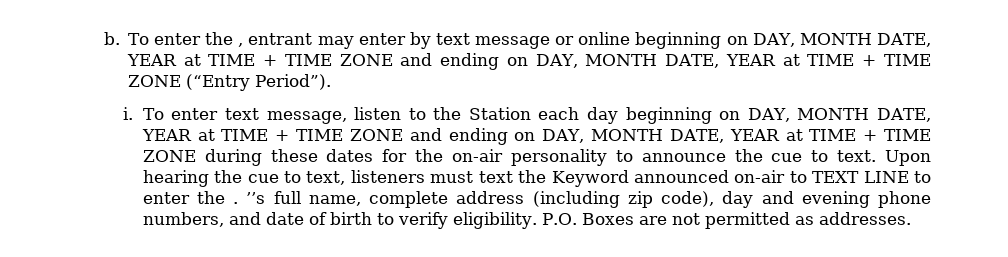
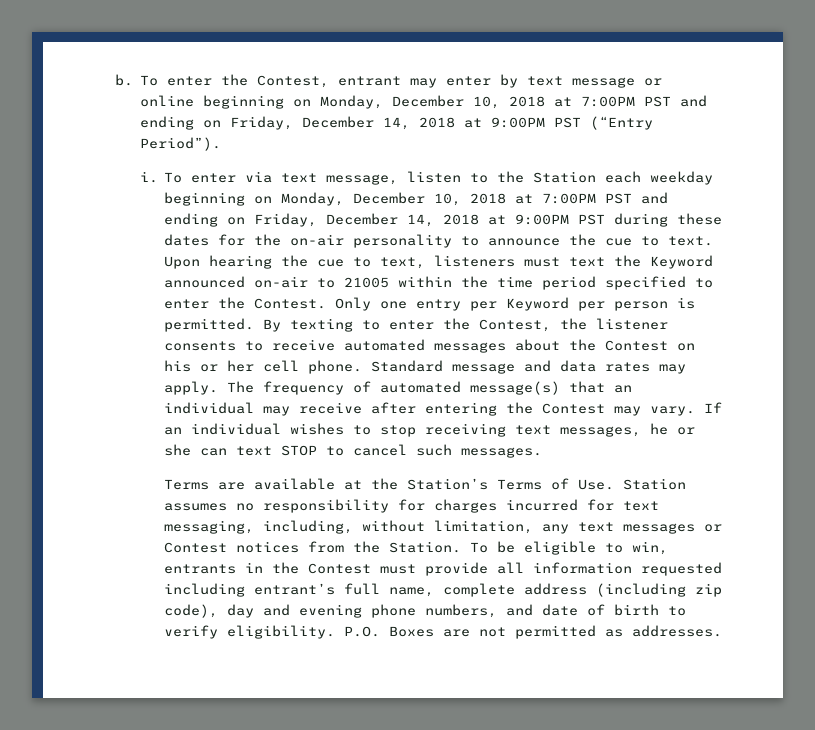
[238,43,244,47] , -> [256,75,329,88] Contest,
[752,33,932,47] [126,53,932,70] [127,75,181,87] DAY, MONTH DATE, YEAR at TIME + TIME ZONE and ending on DAY, MONTH DATE, YEAR at TIME + TIME ZONE -> [319,95,707,109] [139,116,581,130] Monday, December 10, 2018 at 7:00PM PST and ending on Friday, December 14, 2018 at 9:00PM PST
(219, 114) none -> [245,171,273,183] via
[587,107,932,124] [141,128,932,145] [142,150,196,162] day beginning on DAY, MONTH DATE, YEAR at TIME + TIME ZONE and ending on DAY, MONTH DATE, YEAR at TIME + TIME ZONE -> [650,171,714,185] [164,192,669,206] [164,213,606,227] weekday beginning on Monday, December 10, 2018 at 7:00PM PST and ending on Friday, December 14, 2018 at 9:00PM PST
[812,171,932,183] [142,191,266,204] TEXT LINE to enter the . ’’s -> [344,276,714,290] [164,297,696,311] [164,318,669,332] [164,339,696,353] [164,360,687,374] [164,381,633,395] [164,402,723,416] [164,423,696,437] [164,444,543,458] [163,478,686,490] [163,499,659,513] [163,520,722,534] [163,541,668,555] [163,562,722,576] [163,583,335,597] 21005 within the time period specified to enter the Contest. Only one entry per Keyword per person is permitted. By texting to enter the Contest, the listener consents to receive automated messages about the Contest on his or her cell phone. Standard message and data rates may apply. The frequency of automated message(s) that an individual may receive after entering the Contest may vary. If an individual wishes to stop receiving text messages, he or she can text STOP to cancel such messages. // Terms are available at the Station’s Terms of Use. Station assumes no responsibility for charges incurred for text messaging, including, without limitation, any text messages or Contest notices from the Station. To be eligible to win, entrants in the Contest must provide all information requested including entrant’s

